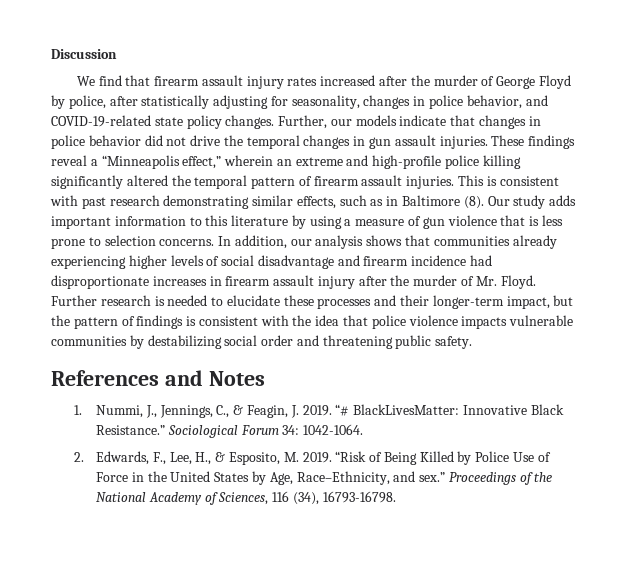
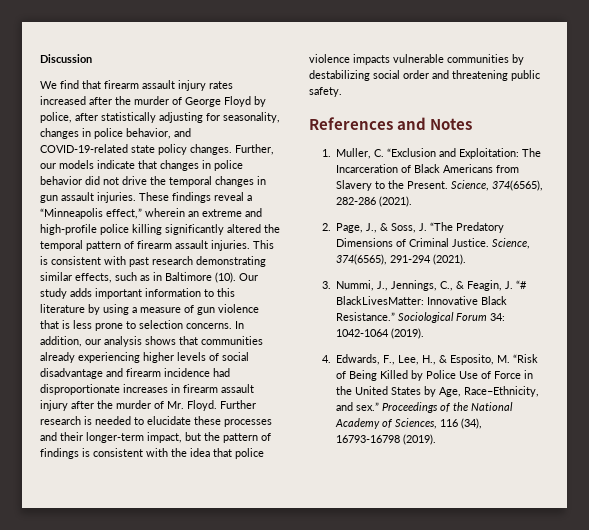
[463,196,484,209] (8). -> [215,272,236,283] (10).
(82, 410) none -> [336,148,542,159] [336,164,520,173] [336,180,544,191] [336,196,413,207] [321,222,505,233] [336,238,531,249] [336,254,467,265] [321,281,331,289] Muller, C. “Exclusion and Exploitation: The Incarceration of Black Americans from Slavery to the Present. Science, 374(6565), 282-286 (2021). // 2. Page, J., & Soss, J. “The Predatory Dimensions of Criminal Justice. Science, 374(6565), 291-294 (2021). // 3.
[302,405,332,416] 2019. -> (514, 285) none
[303,424,364,435] [73,452,84,462] 1042-1064. // 2. -> [336,328,425,339] [321,355,331,363] 1042-1064 (2019). // 4.
[302,452,332,463] 2019. -> (511, 359) none
[322,491,396,503] 16793-16798. -> [336,434,437,445] 16793-16798 (2019).

